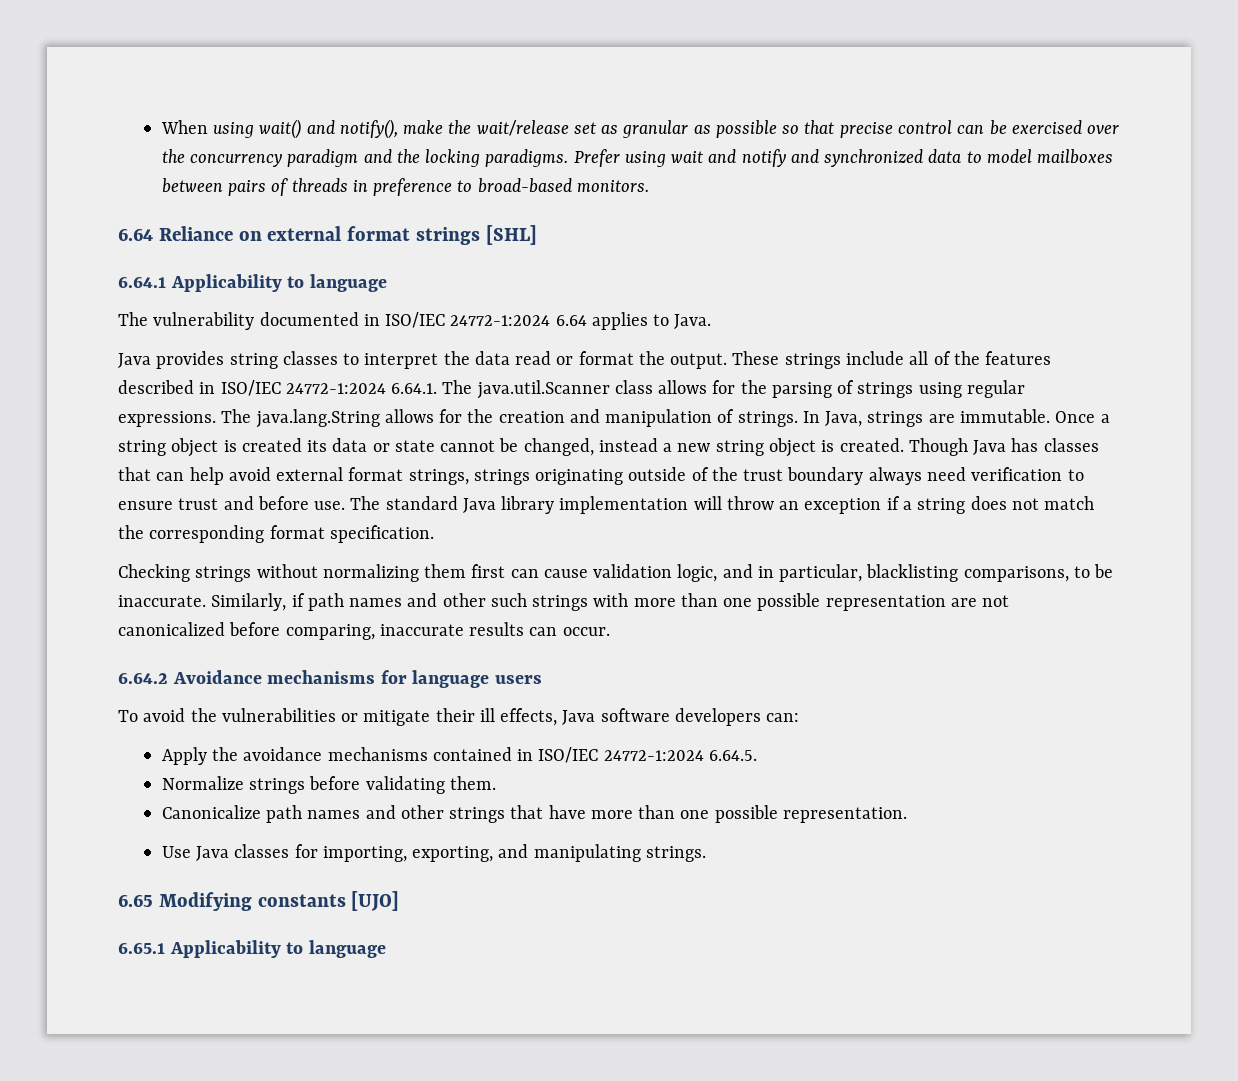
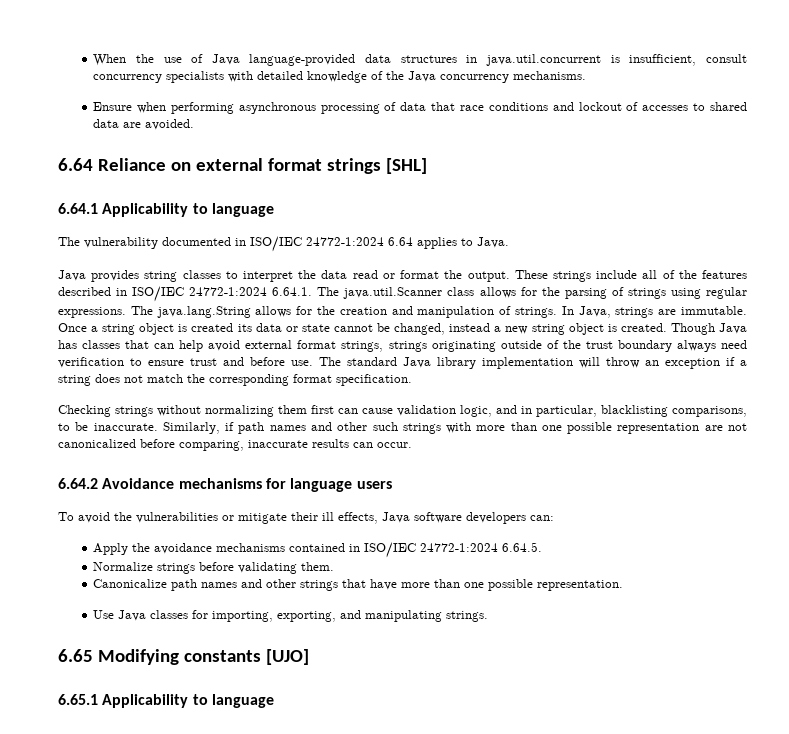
[212,119,1120,139] [161,149,1114,167] [161,178,649,196] using wait() and notify(), make the wait/release set as granular as possible so that precise control can be exercised over the concurrency paradigm and the locking paradigms. Prefer using wait and notify and synchronized data to model mailboxes between pairs of threads in preference to broad-based monitors. -> [135,54,748,66] [93,71,587,83] [93,102,748,114] [93,119,195,130] the use of Java language-provided data structures in java.util.concurrent is insufficient, consult concurrency specialists with detailed knowledge of the Java concurrency mechanisms. // Ensure when performing asynchronous processing of data that race conditions and lockout of accesses to shared data are avoided.

